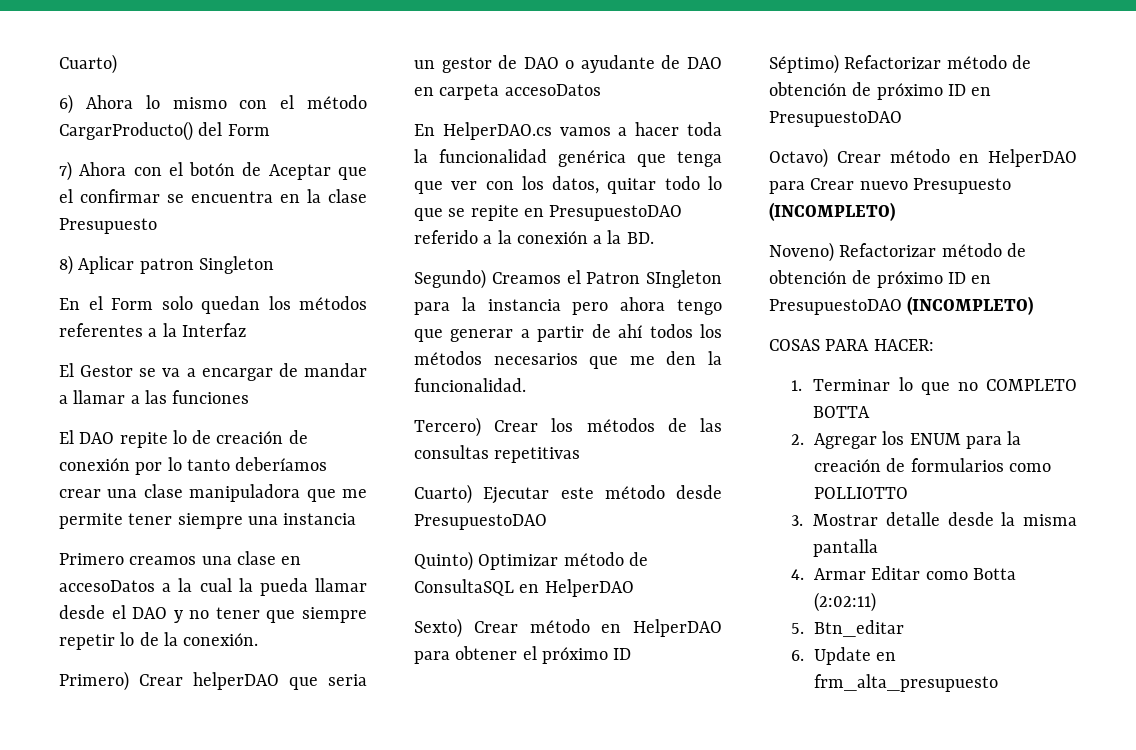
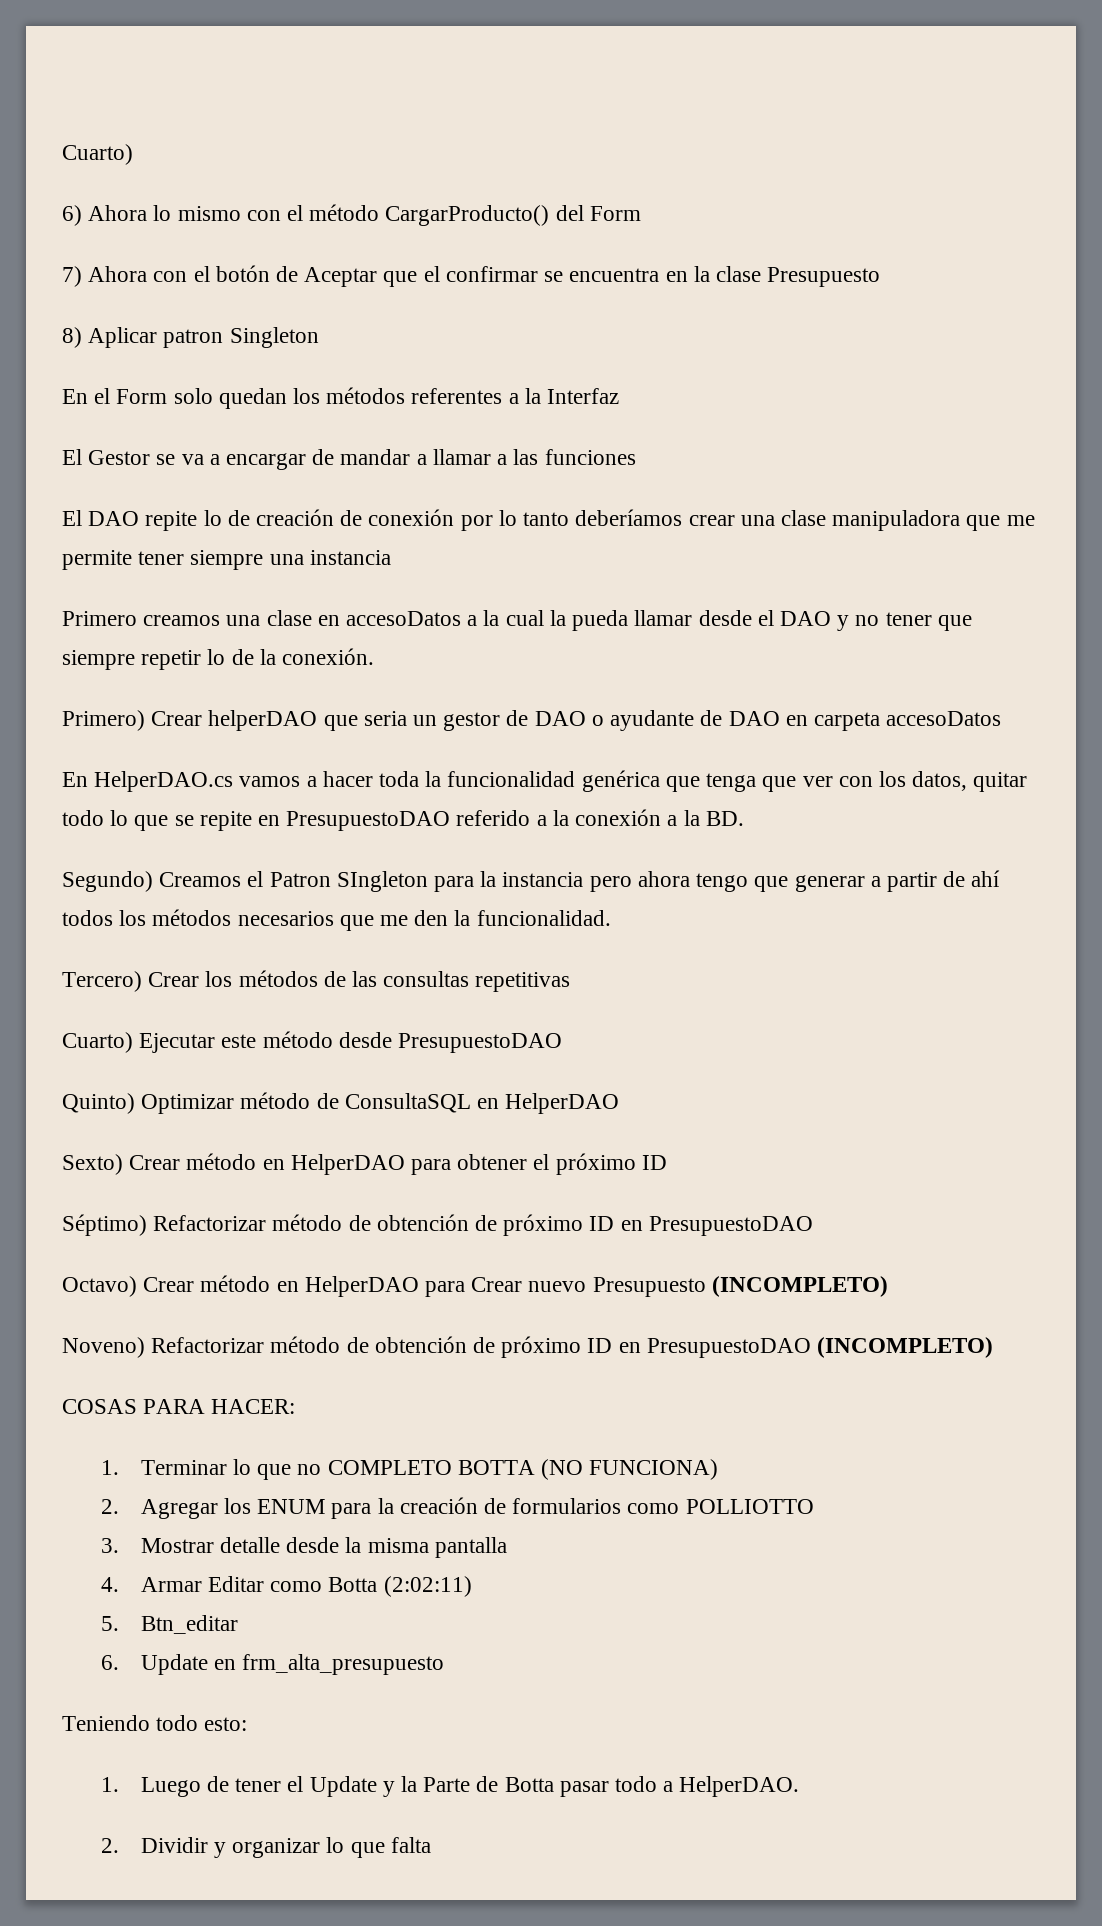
(871, 412) none -> [540,1459,719,1480] (NO FUNCIONA)
(998, 683) none -> [62,1715,248,1731] [101,1776,800,1797] [101,1837,431,1858] // Teniendo todo esto: // 1. Luego de tener el Update y la Parte de Botta pasar todo a HelperDAO. // 2. Dividir y organizar lo que falta

